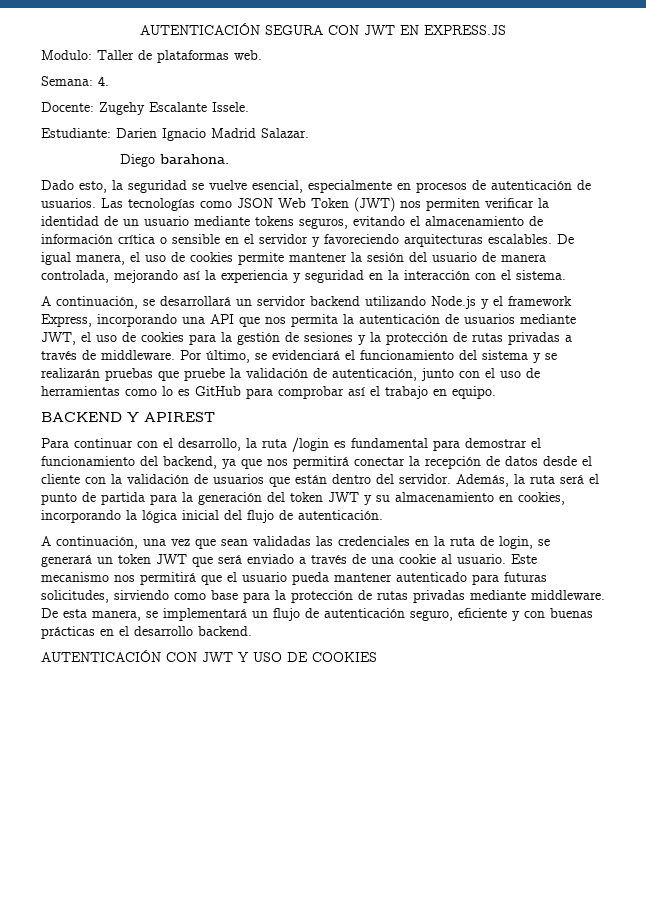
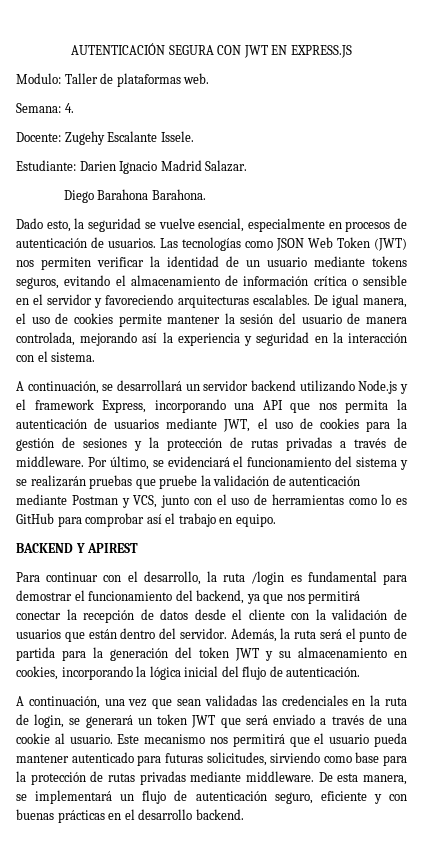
[160,154,230,164] barahona. -> [97,189,206,200] Barahona Barahona.
[332,368,417,381] autenticación, -> [289,476,361,486] [16,494,158,508] autenticación mediante Postman y VCS,
[41,650,377,662] // AUTENTICACIÓN CON JWT Y USO DE COOKIES -> (244, 814) none

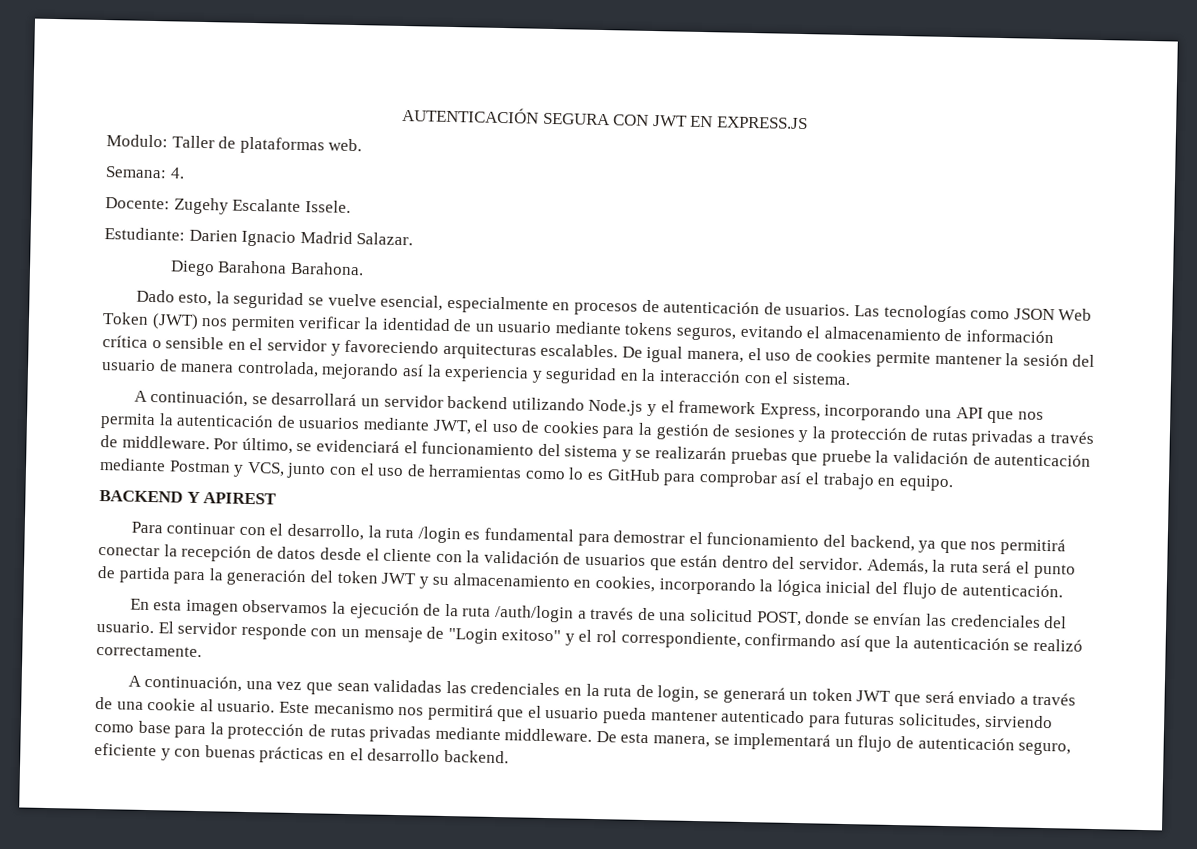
(361, 672) none -> [129,598,1068,629] [96,620,1083,652] [96,644,202,658] // En esta imagen observamos la ejecución de la ruta /auth/login a través de una solicitud POST, donde se envían las credenciales del usuario. El servidor responde con un mensaje de "Login exitoso" y el rol correspondiente, confirmando así que la autenticación se realizó correctamente.

